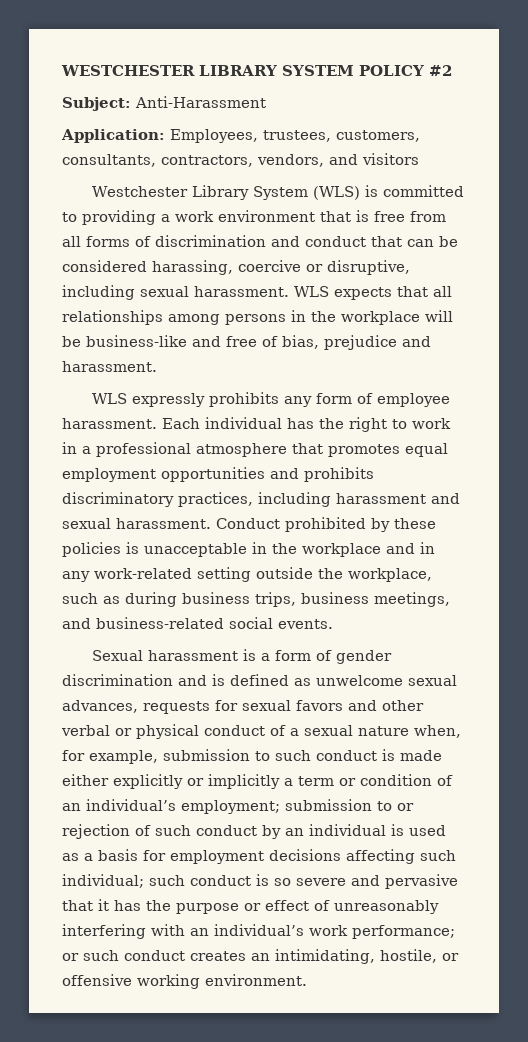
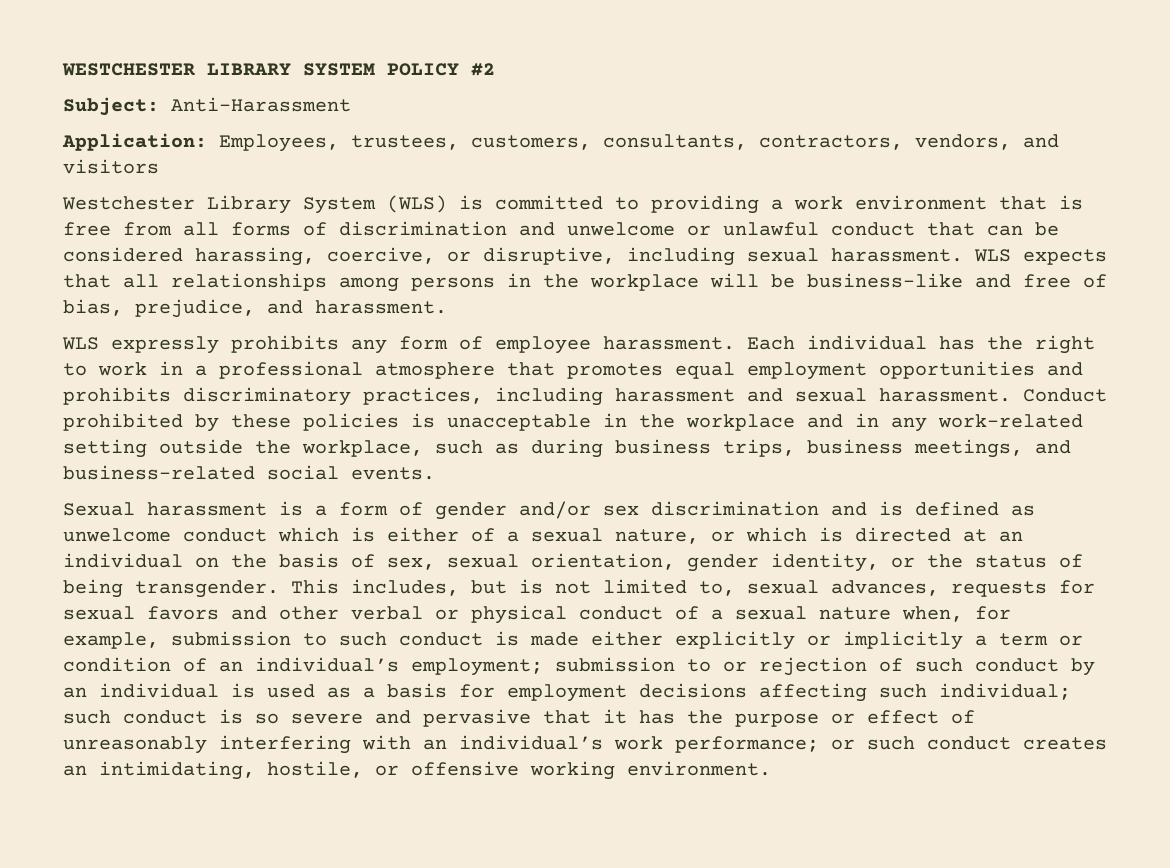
(300, 241) none -> [567,222,819,236] unwelcome or unlawful
[238,260,301,272] coercive -> [327,247,435,264] coercive,
[324,335,397,350] prejudice -> [135,299,255,318] prejudice,
(392, 657) none -> [519,501,639,519] and/or sex
(403, 680) none -> [183,527,1023,544] [63,553,1083,572] [63,579,735,598] conduct which is either of a sexual nature, or which is directed at an individual on the basis of sex, sexual orientation, gender identity, or the status of being transgender. This includes, but is not limited to,

